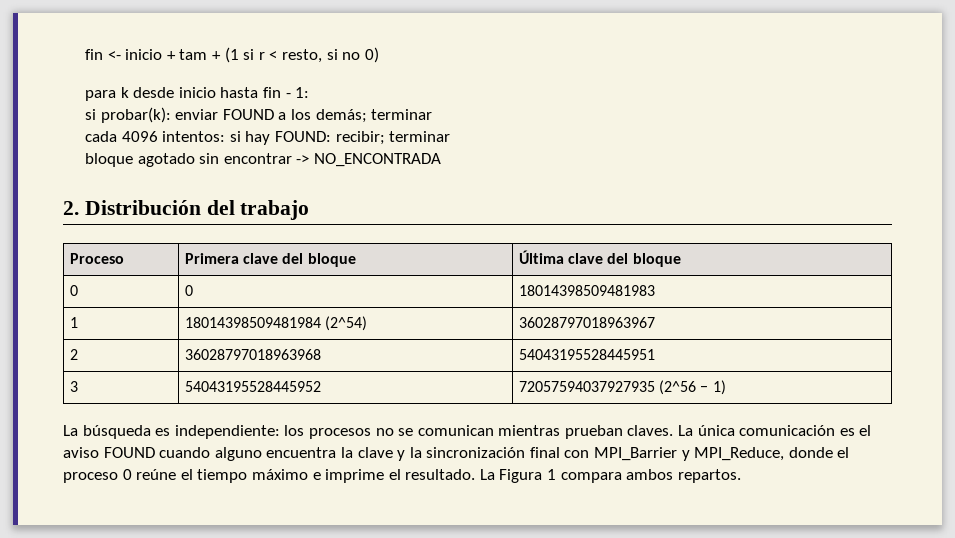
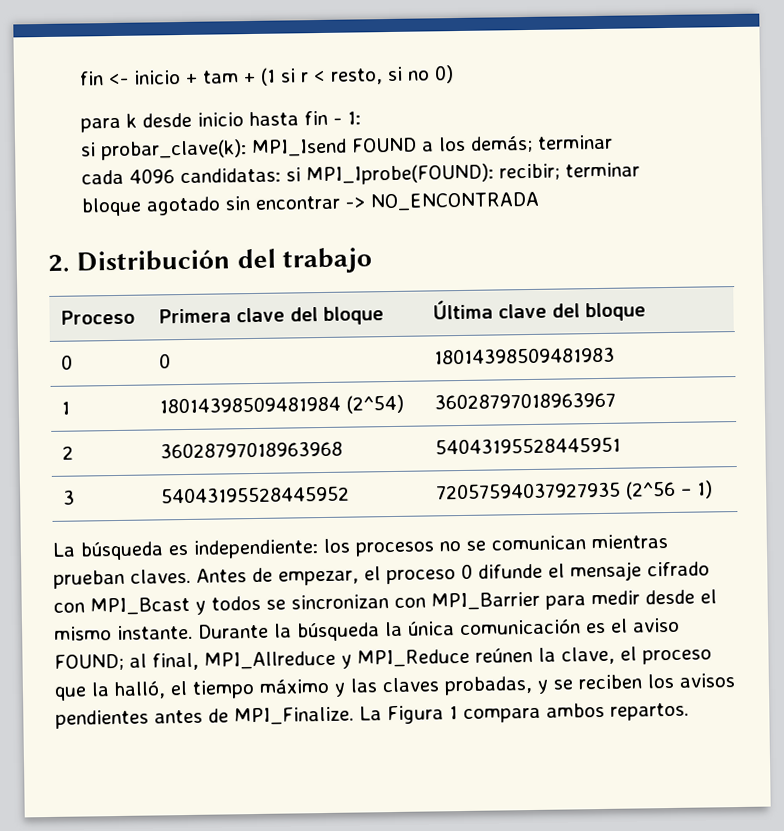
[100,107,219,123] probar(k): enviar -> [99,138,347,161] probar_clave(k): MPI_Isend
[162,131,332,145] intentos: si hay FOUND: -> [179,163,494,186] candidatas: si MPI_Iprobe(FOUND):
[678,425,694,436] La -> [196,561,710,586] [53,589,717,616] [54,621,403,642] Antes de empezar, el proceso 0 difunde el mensaje cifrado con MPI_Bcast y todos se sincronizan con MPI_Barrier para medir desde el mismo instante. Durante la búsqueda la
[103,447,850,461] [63,469,476,483] FOUND cuando alguno encuentra la clave y la sincronización final con MPI_Barrier y MPI_Reduce, donde el proceso 0 reúne el tiempo máximo e imprime el resultado. -> [54,646,712,671] [54,673,735,701] [55,706,354,729] FOUND; al final, MPI_Allreduce y MPI_Reduce reúnen la clave, el proceso que la halló, el tiempo máximo y las claves probadas, y se reciben los avisos pendientes antes de MPI_Finalize.

